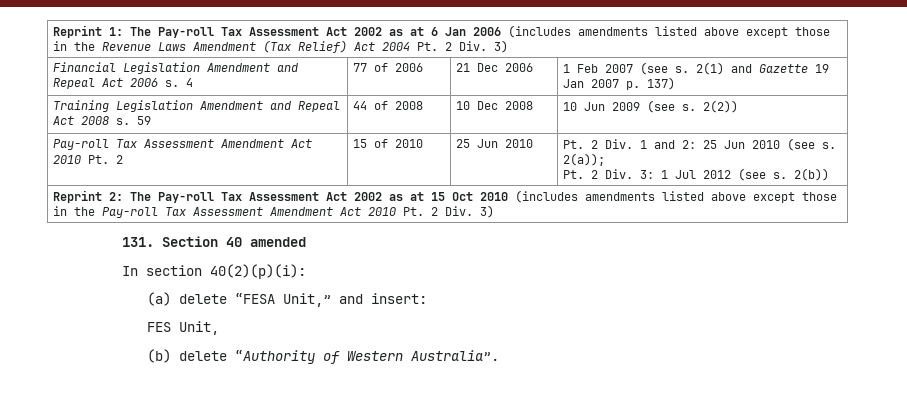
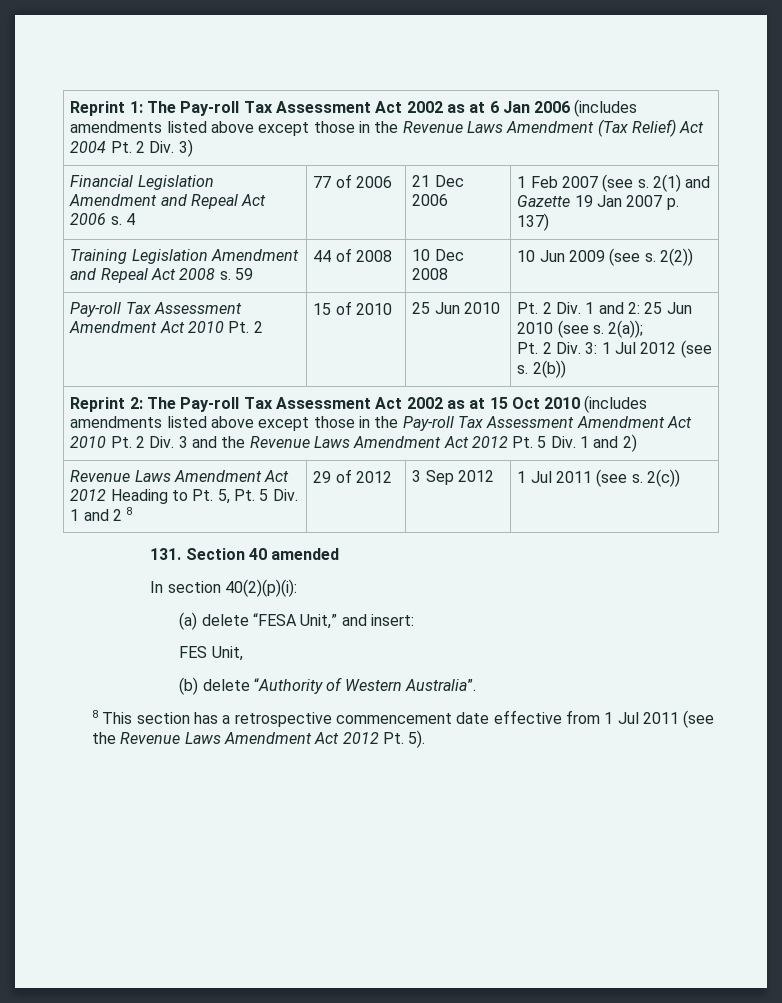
[479,205,494,218] 3) -> [178,434,637,452] [70,470,290,482] [70,489,298,504] [70,507,133,521] [313,469,392,483] [412,470,494,485] [517,469,680,487] 3 and the Revenue Laws Amendment Act 2012 Pt. 5 Div. 1 and 2) // Revenue Laws Amendment Act 2012 Heading to Pt. 5, Pt. 5 Div. 1 and 2 8 | 29 of 2012 | 3 Sep 2012 | 1 Jul 2011 (see s. 2(c))
(500, 355) none -> [92,710,715,728] [92,730,426,748] // 8 This section has a retrospective commencement date effective from 1 Jul 2011 (see the Revenue Laws Amendment Act 2012 Pt. 5).

